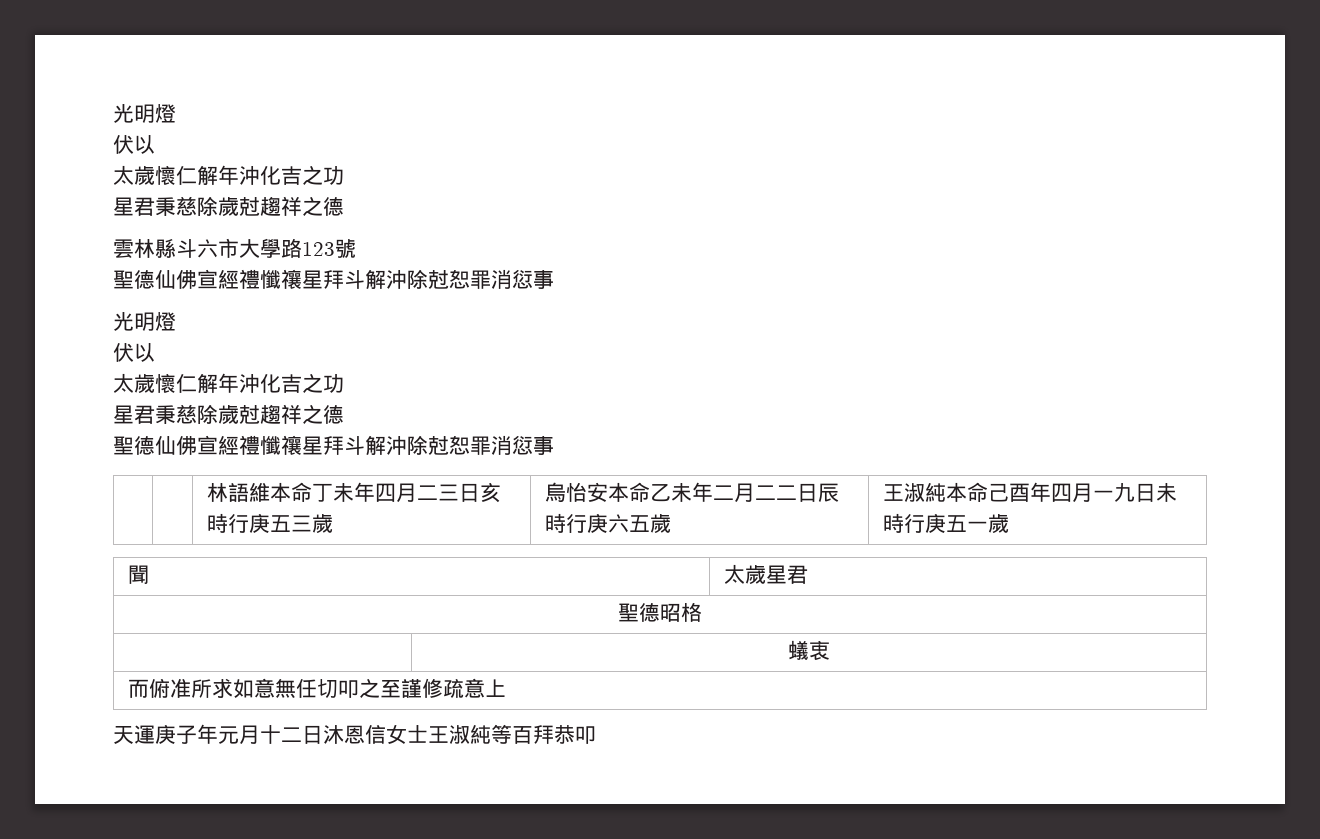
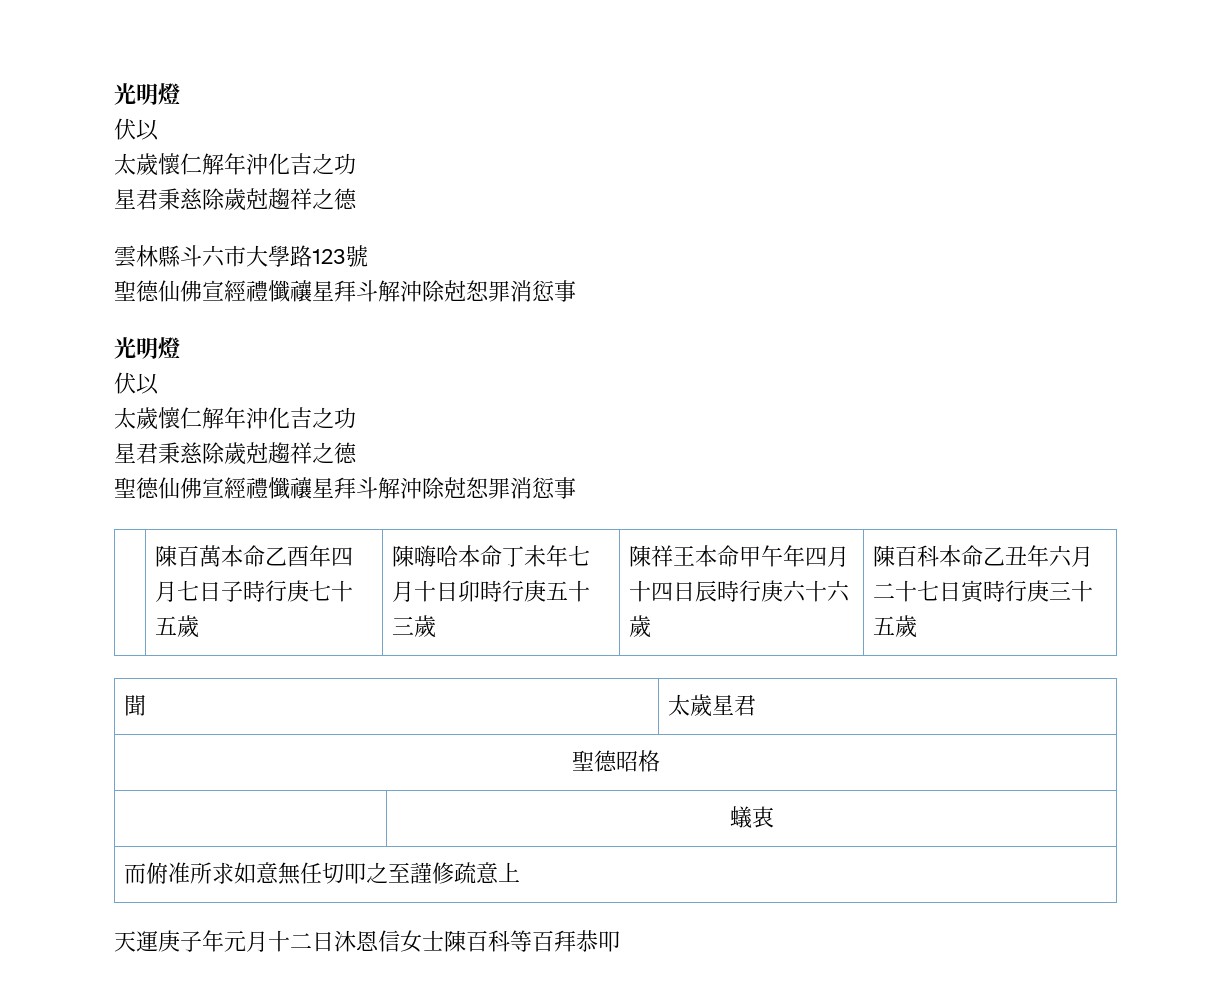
[206,482,501,503] [206,513,291,533] | 林語維本命丁未年四月二三日亥時行庚五 -> [155,545,354,567] [155,580,354,602] [155,615,200,638] [392,545,591,567] [392,580,591,602] 陳百萬本命乙酉年四月七日子時行庚七十五歲 | 陳嗨哈本命丁未年七月十日卯時行庚五十
[544,482,797,503] 烏怡安本命乙未年二月二二 -> [629,545,850,567] [629,580,674,602] 陳祥王本命甲午年四月十四
[628,514,671,534] [882,482,1177,502] [882,513,988,533] 五歲 | 王淑純本命己酉年四月一九日未時行庚五一 -> [805,580,851,602] [629,615,652,638] [873,545,1094,567] [873,580,1094,603] [873,616,896,635] 十六歲 | 陳百科本命乙丑年六月二十七日寅時行庚三十五
[428,725,491,744] 王淑純 -> [444,930,510,952] 陳百科

